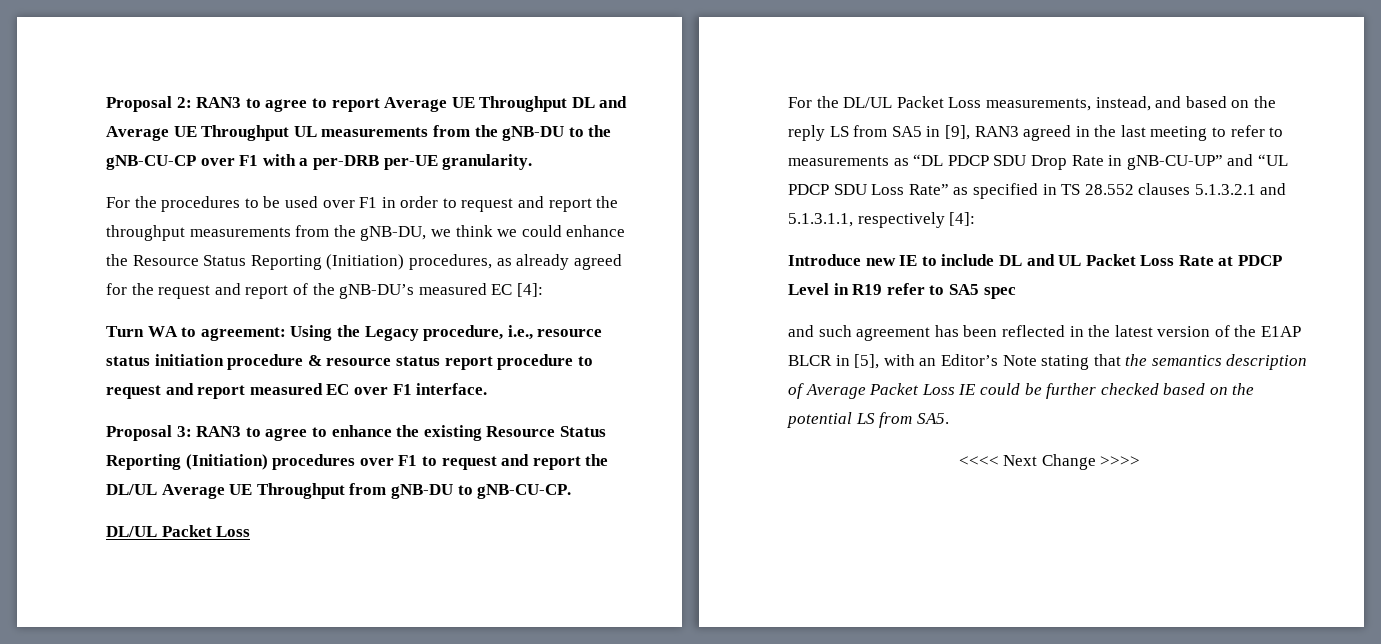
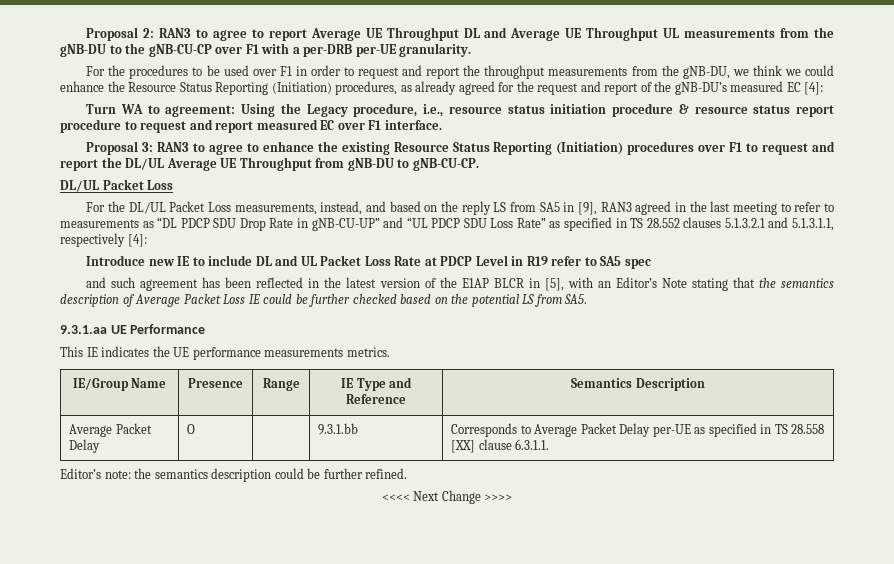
(949, 418) none -> [60,324,206,334] [60,346,390,360] [72,378,167,391] [188,378,243,388] [262,378,300,391] [340,377,413,391] [346,394,406,404] [571,378,705,391] [69,423,152,437] [69,439,101,453] [187,424,196,434] [318,423,359,435] [451,423,825,437] [451,439,550,453] [60,468,408,482] // 9.3.1.aa UE Performance // This IE indicates the UE performance measurements metrics. // IE/Group Name | Presence | Range | IE Type and Reference | Semantics Description // Average Packet Delay | O | | 9.3.1.bb | Corresponds to Average Packet Delay per-UE as specified in TS 28.558 [XX] clause 6.3.1.1. // Editor’s note: the semantics description could be further refined.

